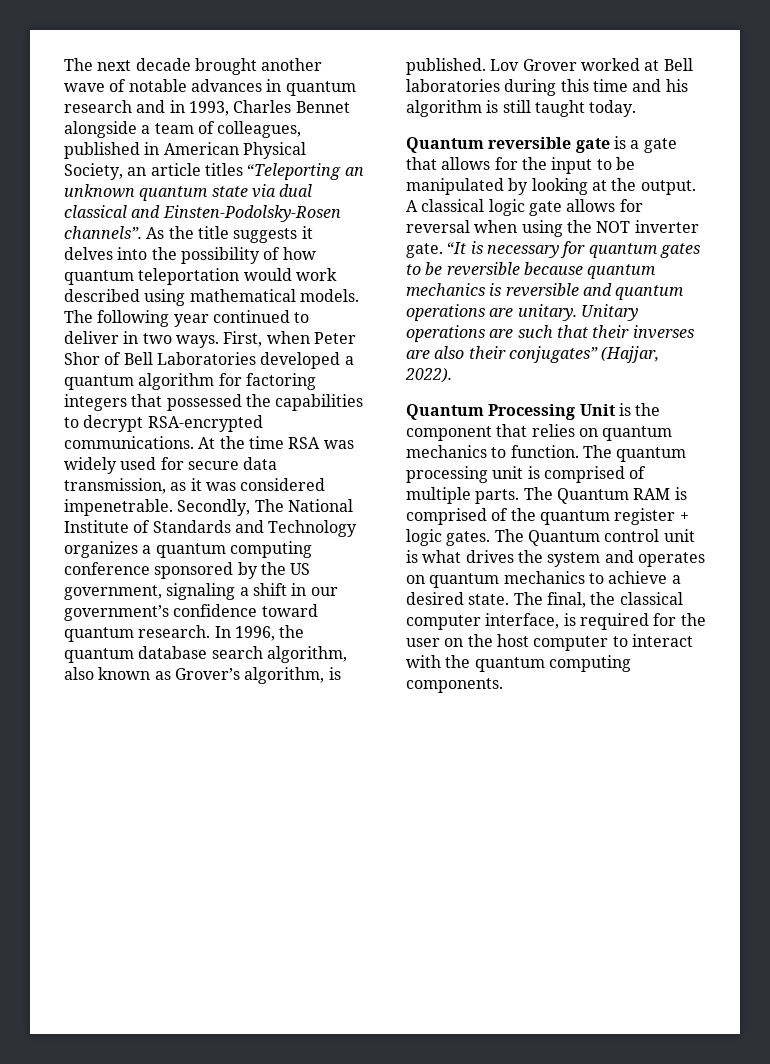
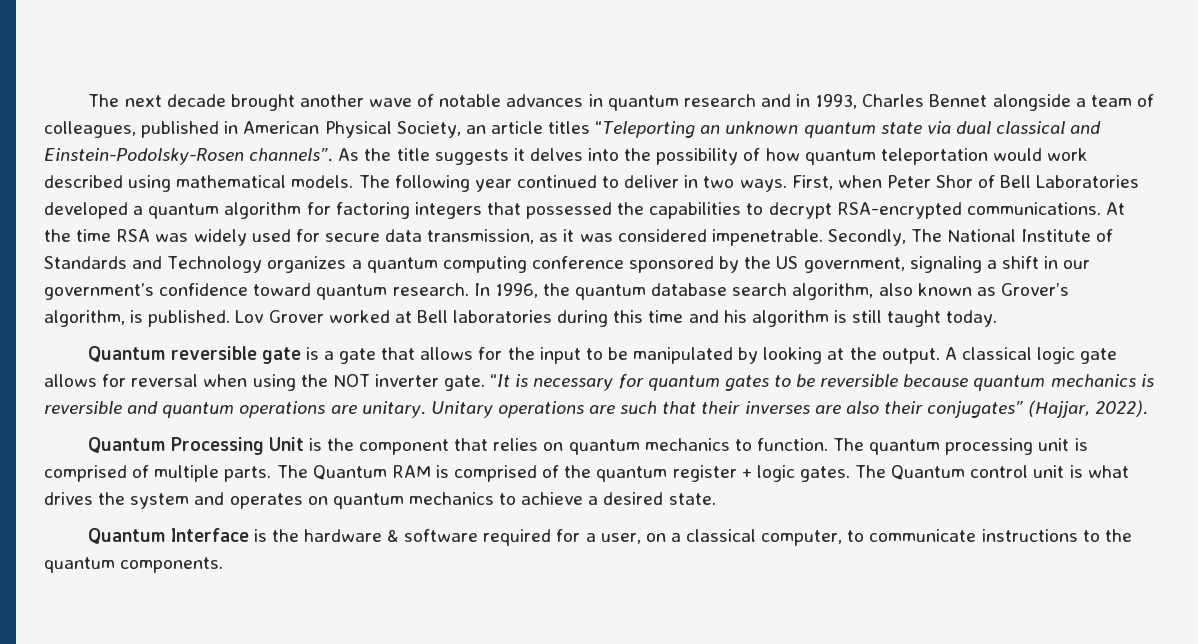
[162,205,341,222] Einsten-Podolsky-Rosen -> [44,148,244,165] Einstein-Podolsky-Rosen
[513,592,683,608] [406,613,706,630] [406,634,693,651] [406,655,631,672] The final, the classical computer interface, is required for the user on the host computer to interact with the quantum computing -> [88,528,1132,546] [44,557,115,573] // Quantum Interface is the hardware & software required for a user, on a classical computer, to communicate instructions to the quantum

